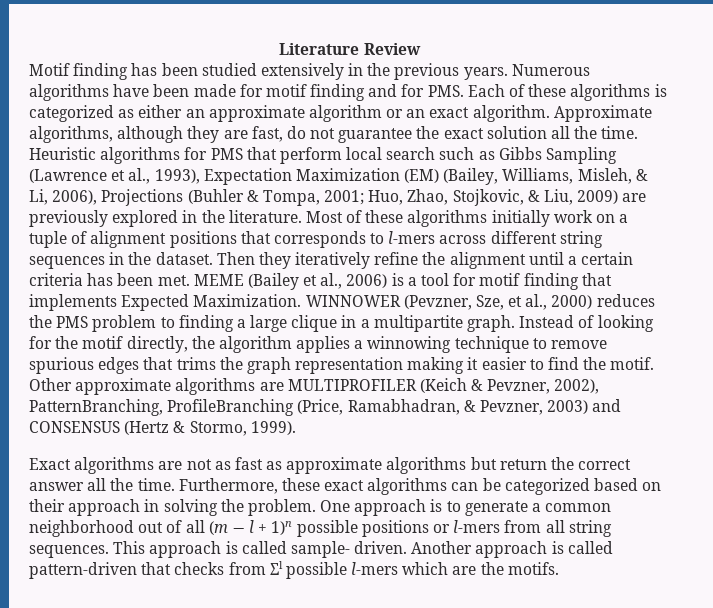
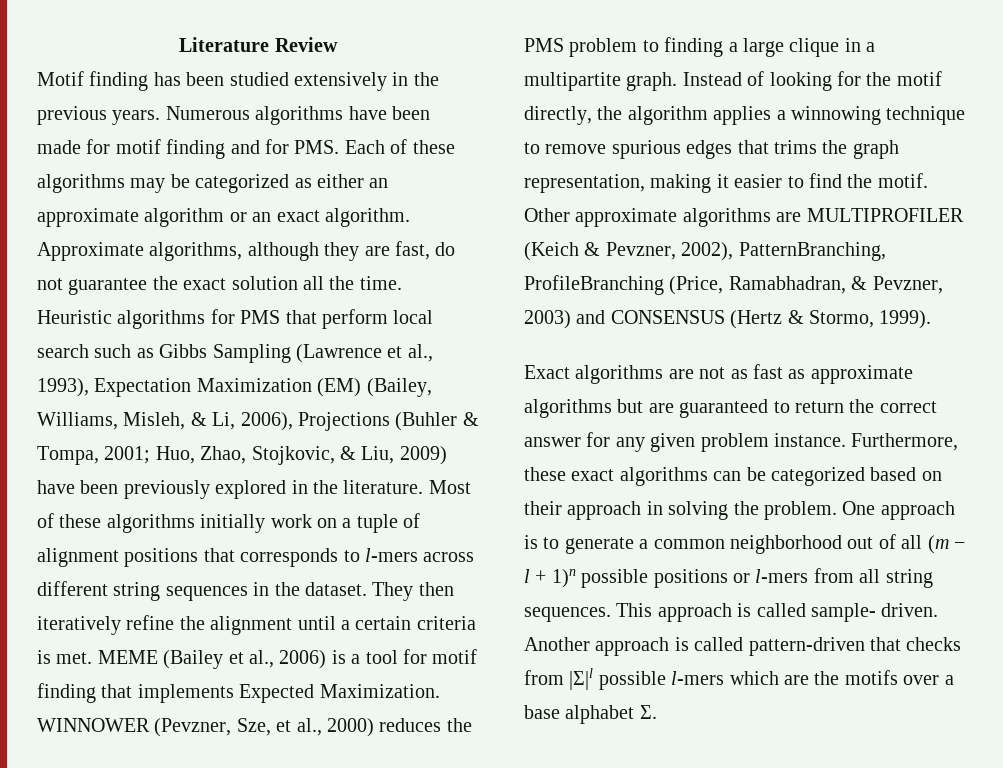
[654,84,667,97] is -> [130,174,190,193] may be
[622,193,647,202] are -> [37,480,119,494] have been
[216,252,291,269] Then they -> [372,582,454,601] They then
[87,273,154,286] has been -> [37,650,51,664] is
[295,357,404,374] representation -> [524,174,645,193] representation,
(497, 463) none -> [648,399,790,418] are guaranteed to
[87,478,175,491] all the time. -> [586,432,846,452] for any given problem instance.
[269,561,283,575] Σl -> [569,668,594,690] |Σ|l
[507,562,559,575] motifs. -> [844,670,954,685] [524,705,657,724] motifs over a base alphabet Σ.

